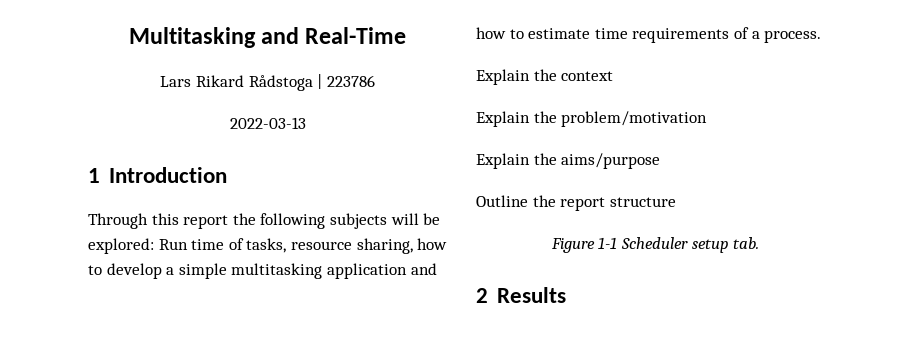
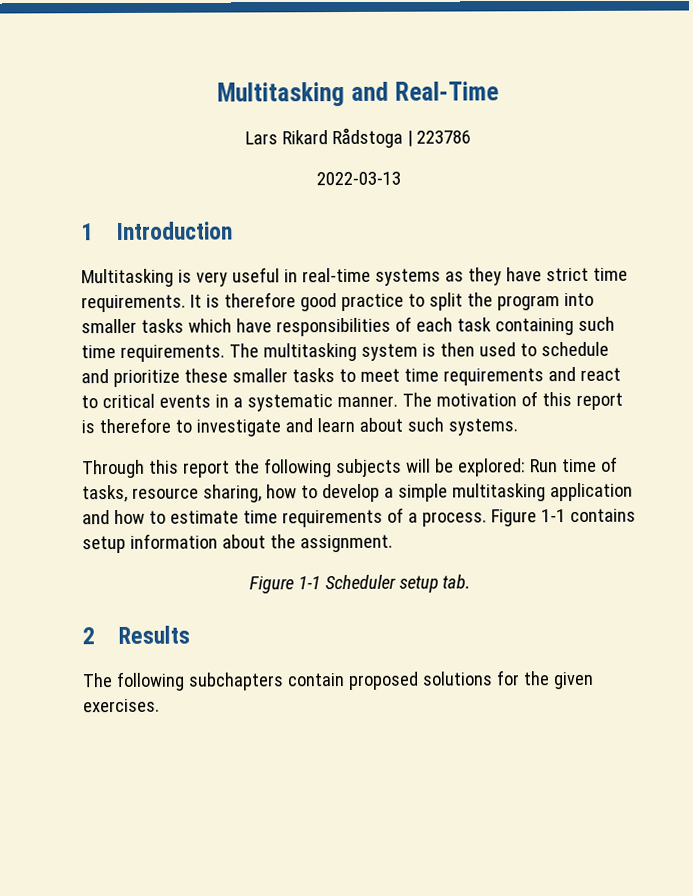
(227, 175) none -> [81,267,628,288] [81,292,594,313] [81,316,615,337] [81,341,609,362] [81,366,621,388] [81,391,623,412] [81,417,518,437] // Multitasking is very useful in real-time systems as they have strict time requirements. It is therefore good practice to split the program into smaller tasks which have responsibilities of each task containing such time requirements. The multitasking system is then used to schedule and prioritize these smaller tasks to meet time requirements and react to critical events in a systematic manner. The motivation of this report is therefore to investigate and learn about such systems.
[476,69,614,85] [476,111,708,127] [476,153,661,169] [476,195,676,211] // Explain the context // Explain the problem/motivation // Explain the aims/purpose // Outline the report structure -> [490,508,636,527] [82,533,393,554] Figure 1-1 contains setup information about the assignment.
(566, 295) none -> [82,670,594,692] [83,698,160,713] // The following subchapters contain proposed solutions for the given exercises.

